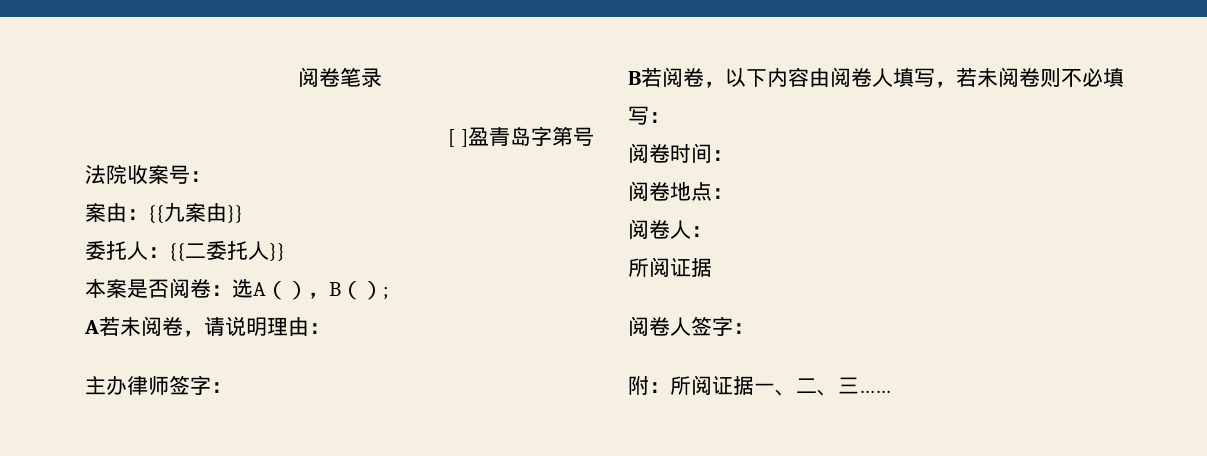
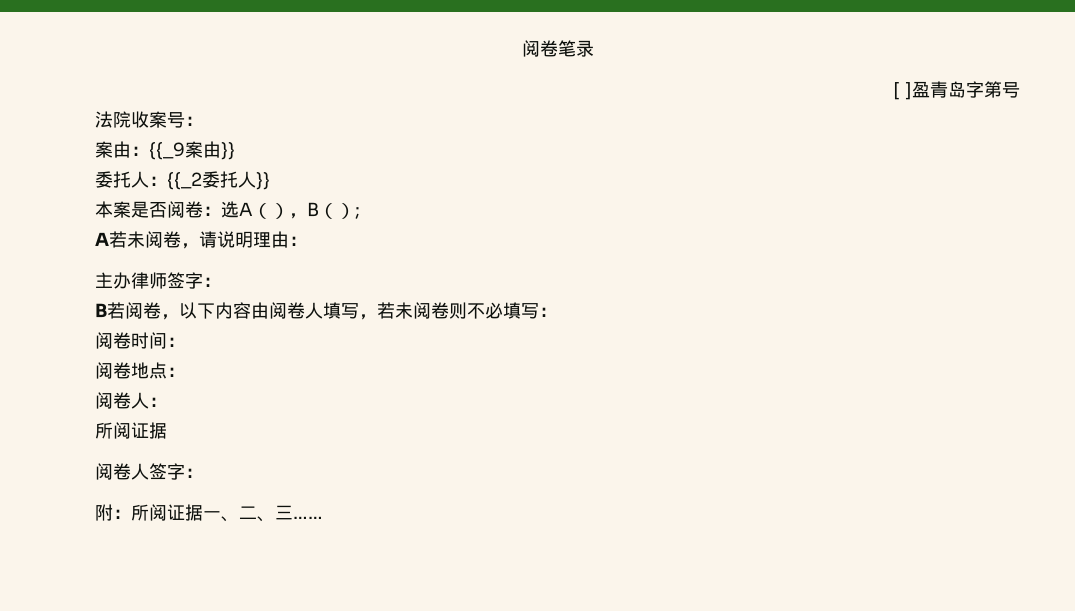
[148,203,185,223] {{九 -> [149,142,185,160] {{_9
[169,243,206,261] {{二 -> [167,172,202,190] {{_2

